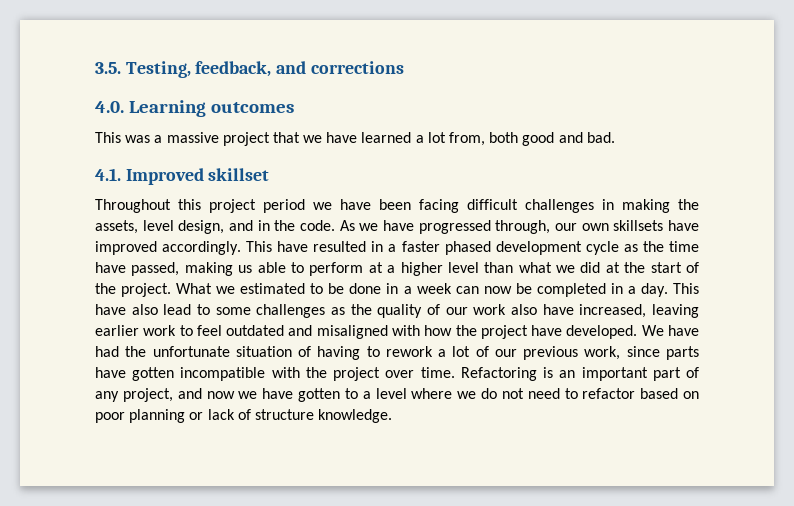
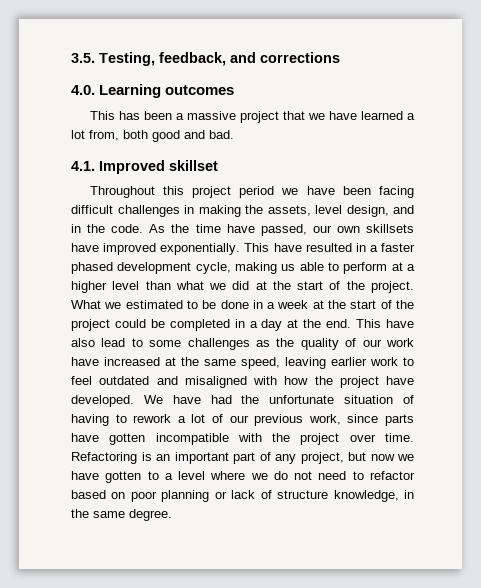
[125,135,151,143] was -> [118,111,172,120] has been
[359,220,551,234] we have progressed through, -> [171,224,307,236] the time have passed,
[162,241,242,255] accordingly. -> [160,243,241,255] exponentially.
[585,241,700,255] [95,262,180,276] cycle as the time have passed, -> [195,262,231,274] cycle,
[455,283,668,297] can now be completed in a day. -> [312,300,415,309] [71,319,352,331] at the start of the project could be completed in a day at the end.
[511,304,647,318] also have increased, -> [71,357,280,369] have increased at the same speed,
[177,388,202,399] and -> [348,452,366,461] but
[318,409,393,423] knowledge. -> [333,490,415,502] [71,509,172,521] knowledge, in the same degree.

